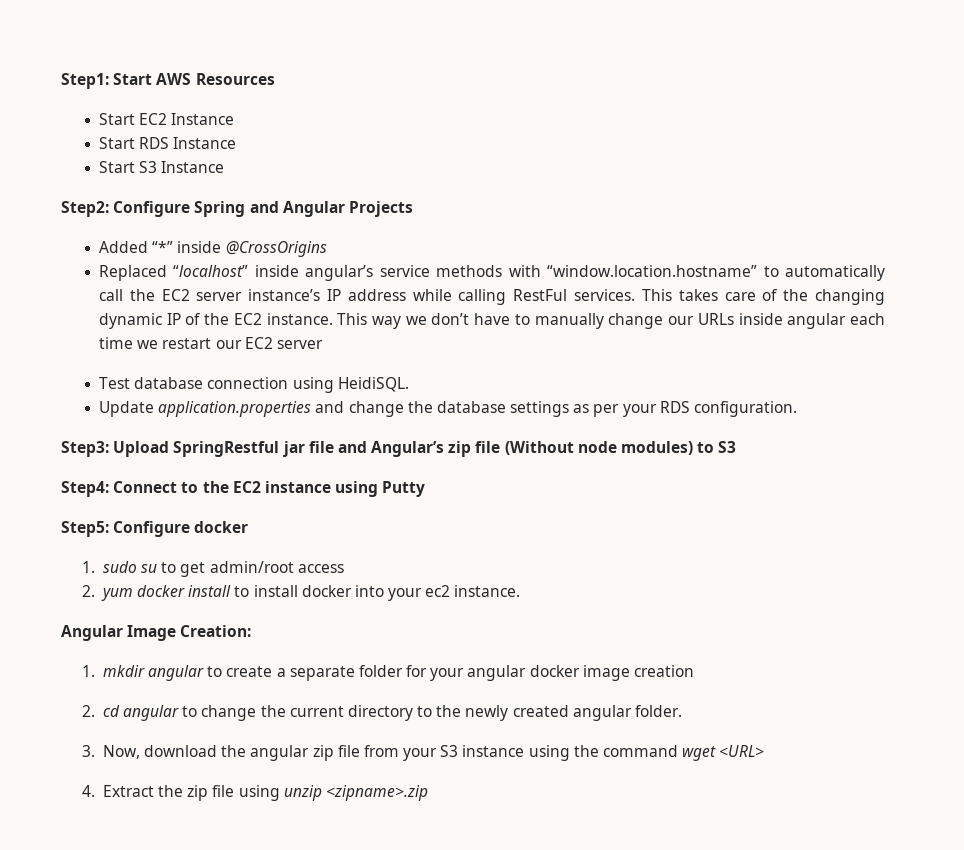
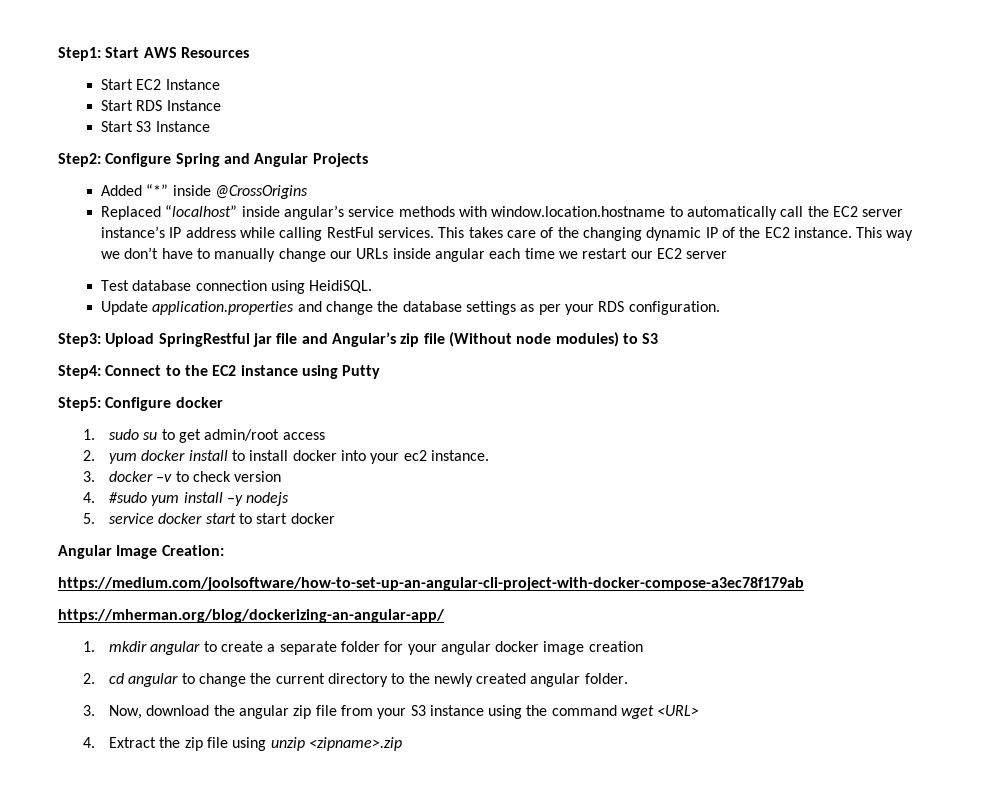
[547,265,758,277] “window.location.hostname” -> [491,206,666,217] window.location.hostname
(521, 591) none -> [83,471,282,482] [83,492,290,506] [83,513,335,524] // 3. docker –v to check version // 4. #sudo yum install –y nodejs // 5. service docker start to start docker
(252, 631) none -> [58,577,804,591] [58,609,445,623] // https://medium.com/joolsoftware/how-to-set-up-an-angular-cli-project-with-docker-compose-a3ec78f179ab // https://mherman.org/blog/dockerizing-an-angular-app/

